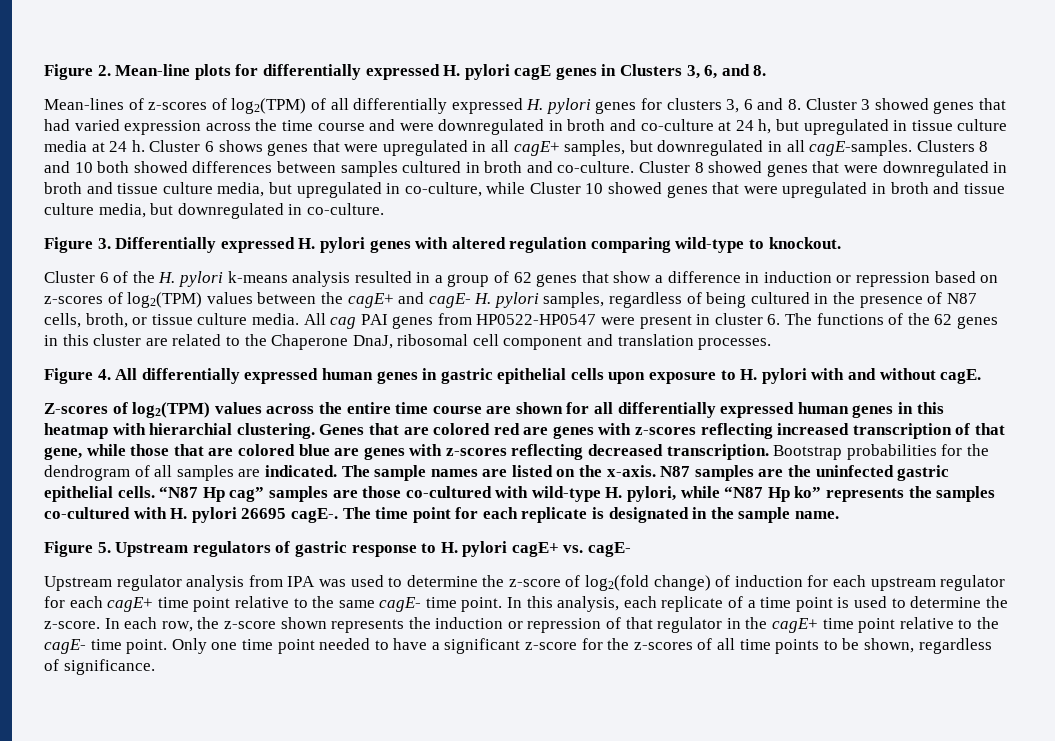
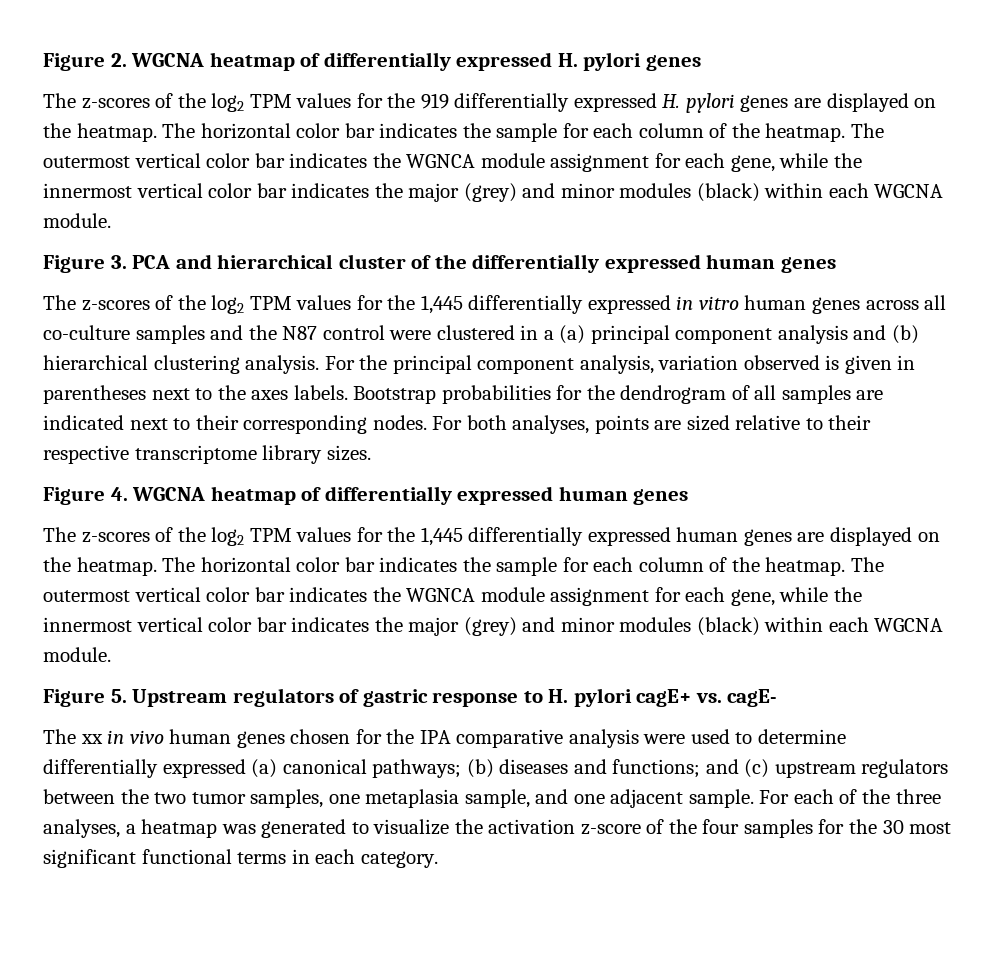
[115,64,767,80] [44,98,1006,114] [44,119,1008,135] [44,140,989,156] [44,161,1008,177] [44,182,1005,198] [44,203,384,219] [44,237,841,253] [44,271,999,287] [44,292,977,308] [44,313,998,329] [44,334,772,350] [44,368,982,384] [44,402,944,418] [44,423,1006,439] [44,444,769,460] Mean-line plots for differentially expressed H. pylori cagE genes in Clusters 3, 6, and 8. // Mean-lines of z-scores of log2(TPM) of all differentially expressed H. pylori genes for clusters 3, 6 and 8. Cluster 3 showed genes that had varied expression across the time course and were downregulated in broth and co-culture at 24 h, but upregulated in tissue culture media at 24 h. Cluster 6 shows genes that were upregulated in all cagE+ samples, but downregulated in all cagE-samples. Clusters 8 and 10 both showed differences between samples cultured in broth and co-culture. Cluster 8 showed genes that were downregulated in broth and tissue culture media, but upregulated in co-culture, while Cluster 10 showed genes that were upregulated in broth and tissue culture media, but downregulated in co-culture. // Figure 3. Differentially expressed H. pylori genes with altered regulation comparing wild-type to knockout. // Cluster 6 of the H. pylori k-means analysis resulted in a group of 62 genes that show a difference in induction or repression based on z-scores of log2(TPM) values between the cagE+ and cagE- H. pylori samples, regardless of being cultured in the presence of N87 cells, broth, or tissue culture media. All cag PAI genes from HP0522-HP0547 were present in cluster 6. The functions of the 62 genes in this cluster are related to the Chaperone DnaJ, ribosomal cell component and translation processes. // Figure 4. All differentially expressed human genes in gastric epithelial cells upon exposure to H. pylori with and without cagE. // Z-scores of log2(TPM) values across the entire time course are shown for all differentially expressed human genes in this heatmap with hierarchial clustering. Genes that are colored red are genes with z-scores reflecting increased transcription of that gene, while those that are colored blue are genes with z-scores reflecting decreased transcription. -> [131,52,701,71] [43,93,937,113] [43,123,885,142] [43,153,862,172] [43,183,944,202] [43,213,111,228] [43,254,836,273] [43,295,947,314] [43,325,920,344] [43,355,916,374] [43,385,348,404] WGCNA heatmap of differentially expressed H. pylori genes // The z-scores of the log2 TPM values for the 919 differentially expressed H. pylori genes are displayed on the heatmap. The horizontal color bar indicates the sample for each column of the heatmap. The outermost vertical color bar indicates the WGNCA module assignment for each gene, while the innermost vertical color bar indicates the major (grey) and minor modules (black) within each WGCNA module. // Figure 3. PCA and hierarchical cluster of the differentially expressed human genes // The z-scores of the log2 TPM values for the 1,445 differentially expressed in vitro human genes across all co-culture samples and the N87 control were clustered in a (a) principal component analysis and (b) hierarchical clustering analysis. For the principal component analysis, variation observed is given in parentheses next to the axes labels.
[264,465,950,481] [44,486,996,502] [44,507,840,523] indicated. The sample names are listed on the x-axis. N87 samples are the uninfected gastric epithelial cells. “N87 Hp cag” samples are those co-cultured with wild-type H. pylori, while “N87 Hp ko” represents the samples co-cultured with H. pylori 26695 cagE-. The time point for each replicate is designated in the sample name. -> [43,415,872,434] [43,445,371,464] [43,486,689,505] [43,527,940,546] [43,557,885,576] [43,587,862,606] [43,617,944,636] [43,647,111,662] indicated next to their corresponding nodes. For both analyses, points are sized relative to their respective transcriptome library sizes. // Figure 4. WGCNA heatmap of differentially expressed human genes // The z-scores of the log2 TPM values for the 1,445 differentially expressed human genes are displayed on the heatmap. The horizontal color bar indicates the sample for each column of the heatmap. The outermost vertical color bar indicates the WGNCA module assignment for each gene, while the innermost vertical color bar indicates the major (grey) and minor modules (black) within each WGCNA module.
[44,575,1006,591] [44,596,1008,612] [44,617,999,633] [44,638,992,654] [44,659,155,675] Upstream regulator analysis from IPA was used to determine the z-score of log2(fold change) of induction for each upstream regulator for each cagE+ time point relative to the same cagE- time point. In this analysis, each replicate of a time point is used to determine the z-score. In each row, the z-score shown represents the induction or repression of that regulator in the cagE+ time point relative to the cagE- time point. Only one time point needed to have a significant z-score for the z-scores of all time points to be shown, regardless of significance. -> [43,729,847,748] [43,759,949,778] [43,789,941,808] [43,819,952,838] [43,849,438,868] The xx in vivo human genes chosen for the IPA comparative analysis were used to determine differentially expressed (a) canonical pathways; (b) diseases and functions; and (c) upstream regulators between the two tumor samples, one metaplasia sample, and one adjacent sample. For each of the three analyses, a heatmap was generated to visualize the activation z-score of the four samples for the 30 most significant functional terms in each category.

